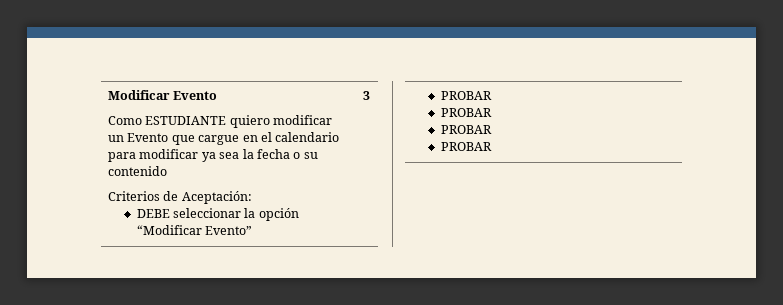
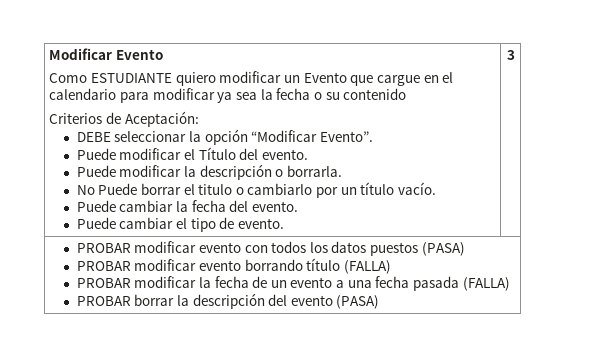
[204,226,252,235] [362,91,370,100] [440,91,492,100] [440,108,492,117] [440,125,492,134] [440,142,492,151] Evento” | 3 // PROBAR // PROBAR // PROBAR // PROBAR -> [319,131,373,142] [76,147,308,160] [76,164,342,180] [76,182,437,198] [76,200,298,212] [76,217,284,232] [506,50,515,60] [76,241,465,256] [76,258,391,274] [76,276,510,291] [76,293,380,309] Evento”. // Puede modificar el Título del evento. // Puede modificar la descripción o borrarla. // No Puede borrar el titulo o cambiarlo por un título vacío. // Puede cambiar la fecha del evento. // Puede cambiar el tipo de evento. | 3 // PROBAR modificar evento con todos los datos puestos (PASA) // PROBAR modificar evento borrando título (FALLA) // PROBAR modificar la fecha de un evento a una fecha pasada (FALLA) // PROBAR borrar la descripción del evento (PASA)

